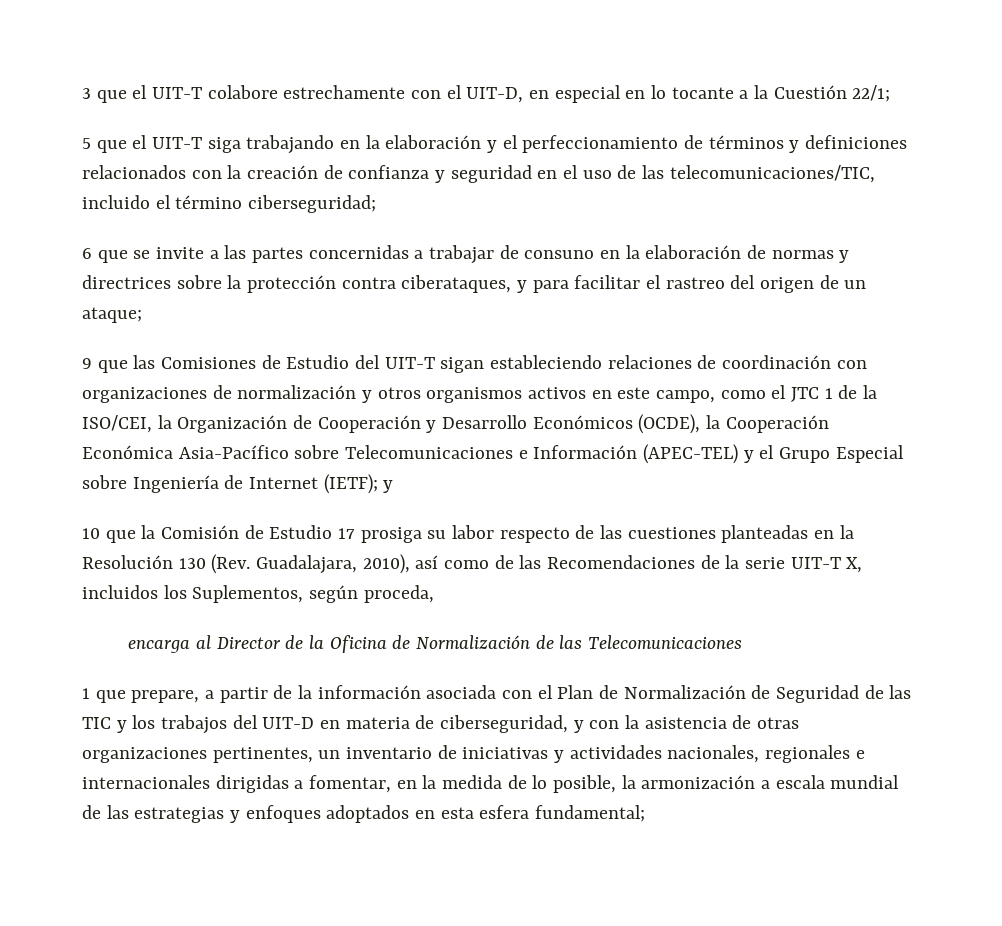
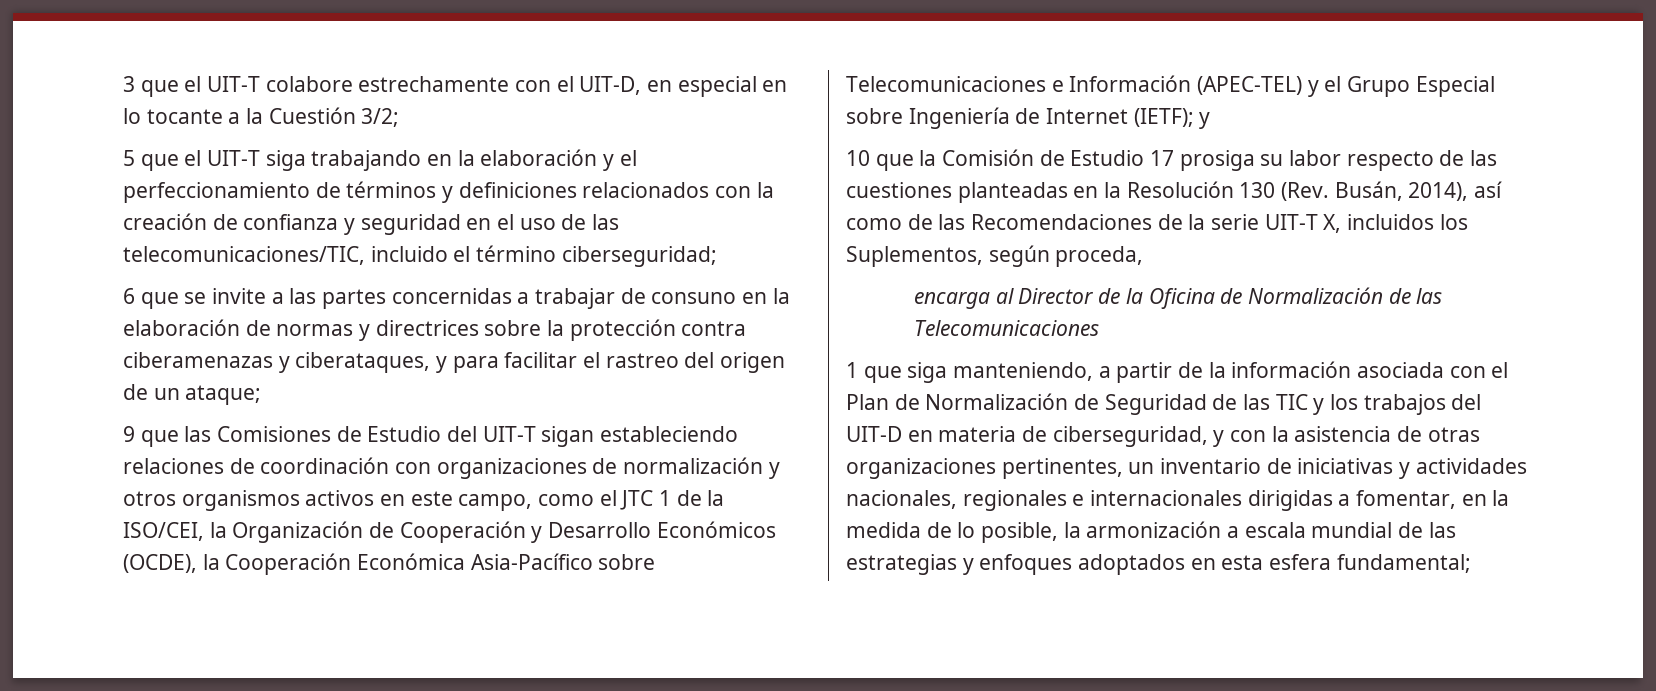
[852,85,891,102] 22/1; -> [361,108,400,127] 3/2;
(396, 283) none -> [123,352,290,373] ciberamenazas y
[256,554,410,574] Guadalajara, 2010), -> [1334,181,1469,201] Busán, 2014),
[131,690,200,703] prepare, -> [907,362,1094,383] siga manteniendo,

